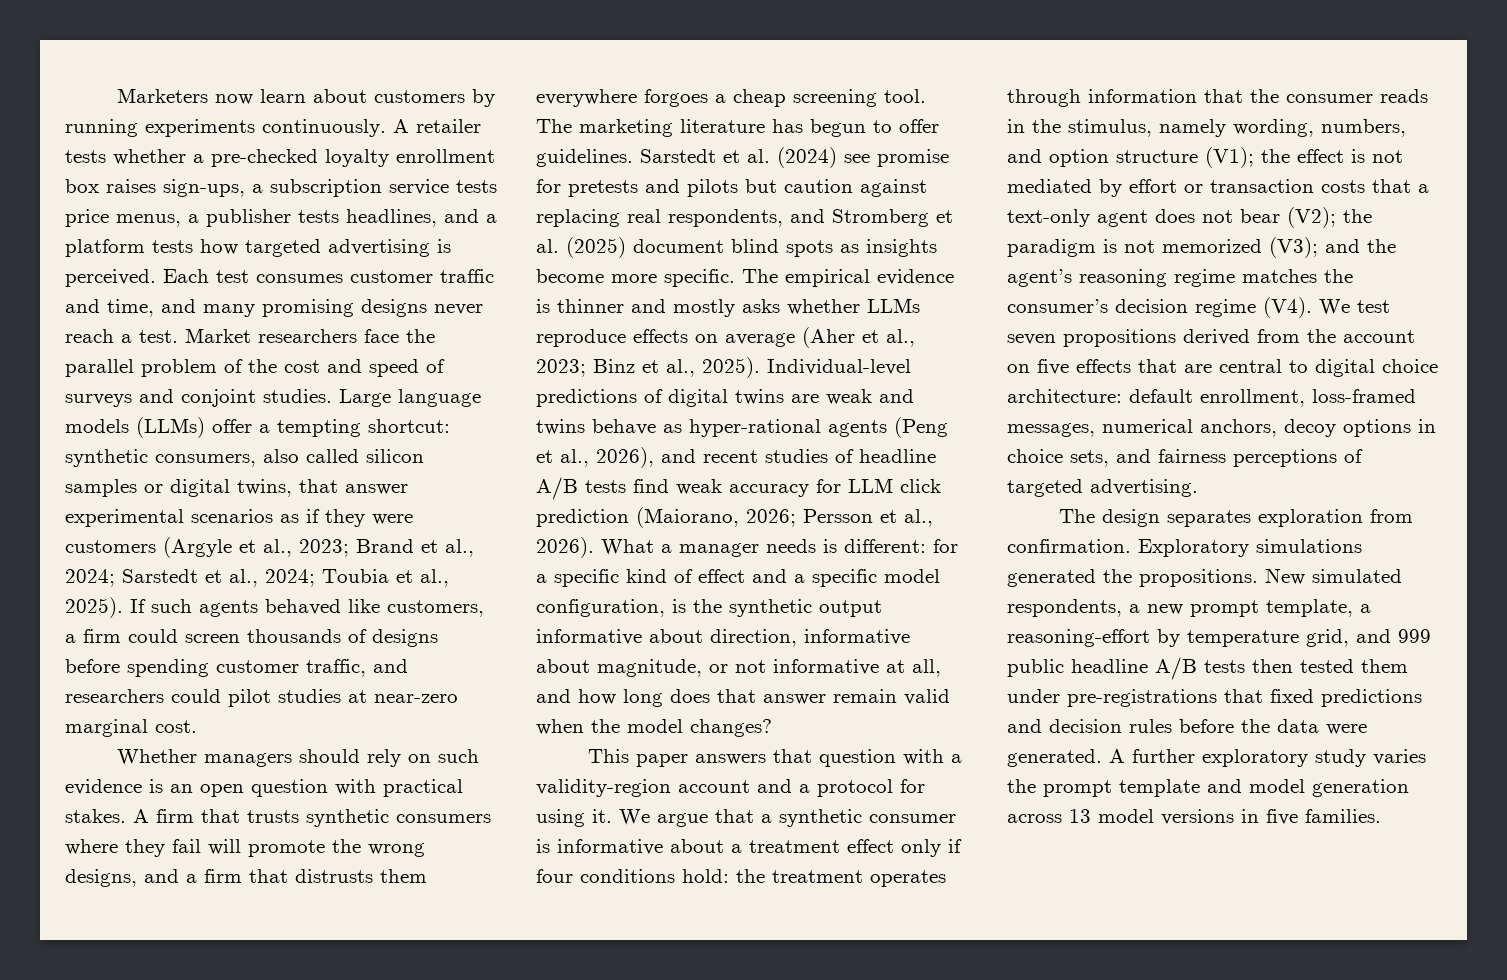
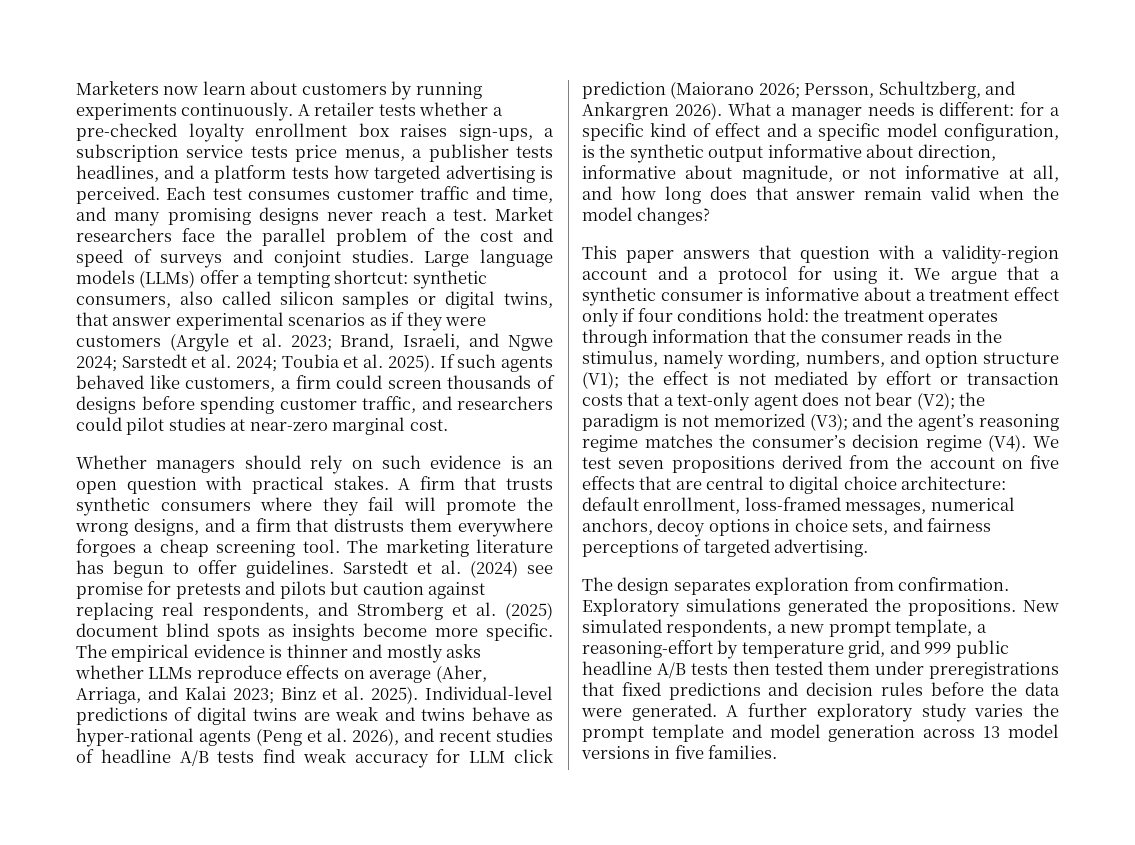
[263,539,474,557] al., 2023; Brand et al., -> [261,333,553,351] al. 2023; Brand, Israeli, and Ngwe
[229,569,258,587] al., -> [211,354,232,368] al.
[420,569,449,587] al., -> [363,354,384,368] al.
[802,327,915,348] (Aher et al., -> [435,665,487,683] [76,686,226,704] (Aher, Arriaga, and Kalai
[666,359,695,377] al., -> [344,686,365,700] al.
[560,449,589,467] al., -> [327,728,347,742] al.
[636,507,933,528] (Maiorano, 2026; Persson et al., -> [670,81,1016,99] [582,102,669,120] (Maiorano 2026; Persson, Schultzberg, and Ankargren
[1067,689,1217,707] pre-registrations -> [929,662,1059,679] preregistrations

